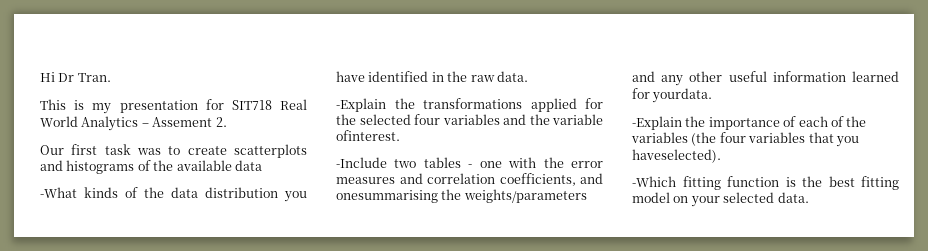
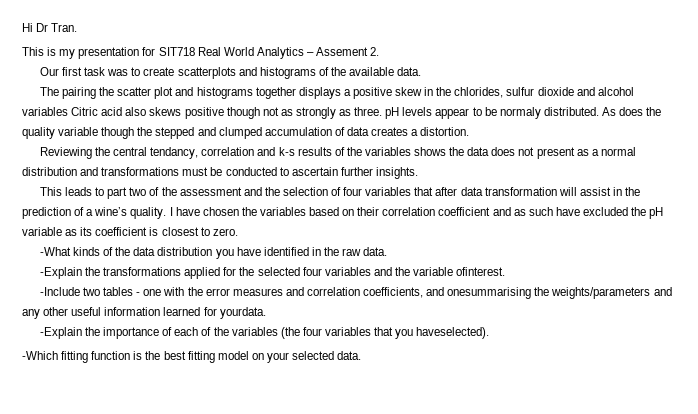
[234,160,262,171] data -> [397,67,422,76] [39,87,634,99] [22,107,662,119] [22,127,470,139] [39,147,636,159] [22,167,418,179] [39,187,641,199] [22,207,664,219] [22,227,238,236] data. // The pairing the scatter plot and histograms together displays a positive skew in the chlorides, sulfur dioxide and alcohol variables Citric acid also skews positive though not as strongly as three. pH levels appear to be normaly distributed. As does the quality variable though the stepped and clumped accumulation of data creates a distortion. // Reviewing the central tendancy, correlation and k-s results of the variables shows the data does not present as a normal distribution and transformations must be conducted to ascertain further insights. // This leads to part two of the assessment and the selection of four variables that after data transformation will assist in the prediction of a wine’s quality. I have chosen the variables based on their correlation coefficient and as such have excluded the pH variable as its coefficient is closest to zero.

